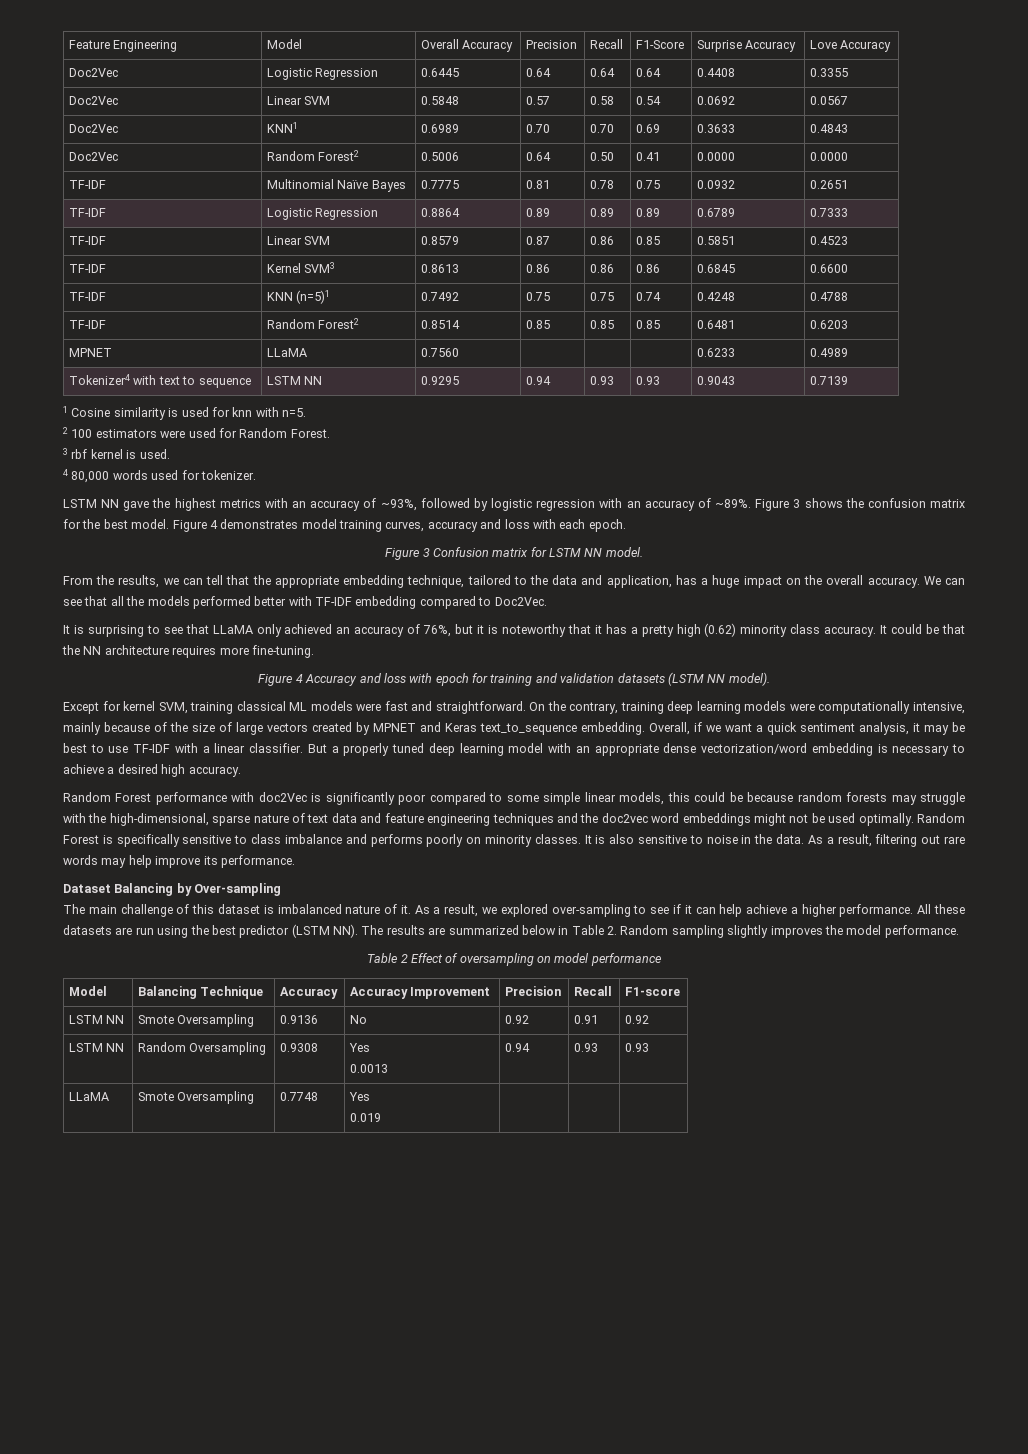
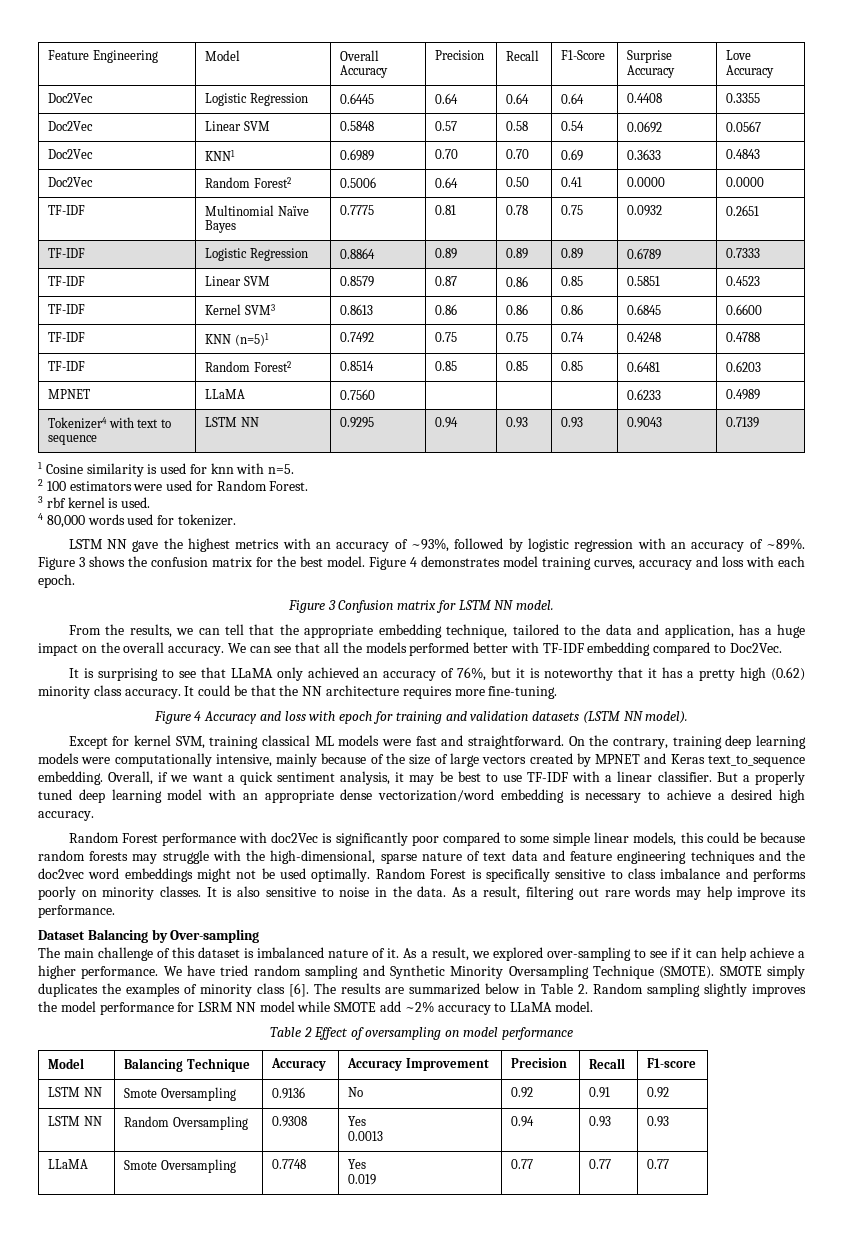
[917,904,966,914] [63,924,358,938] All these datasets are run using the best predictor (LSTM NN). -> [163,965,805,979] [38,983,309,997] We have tried random sampling and Synthetic Minority Oversampling Technique (SMOTE). SMOTE simply duplicates the examples of minority class [6].
[884,925,959,938] performance. -> [99,1001,593,1015] performance for LSRM NN model while SMOTE add ~2% accuracy to LLaMA model.
(382, 1117) | | -> [511,1159,534,1169] [589,1159,612,1169] [647,1159,670,1169] 0.77 | 0.77 | 0.77

